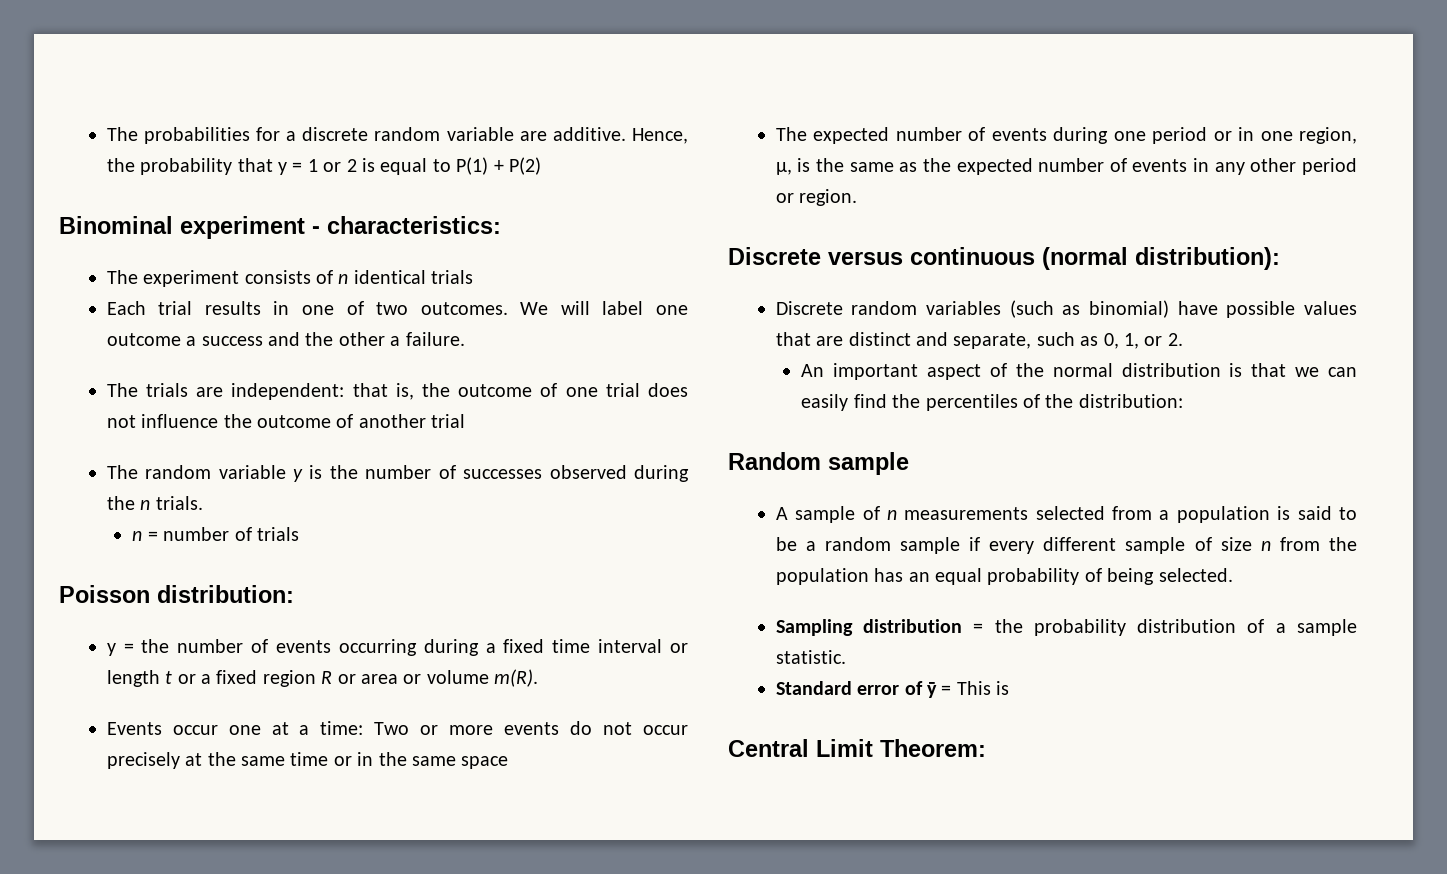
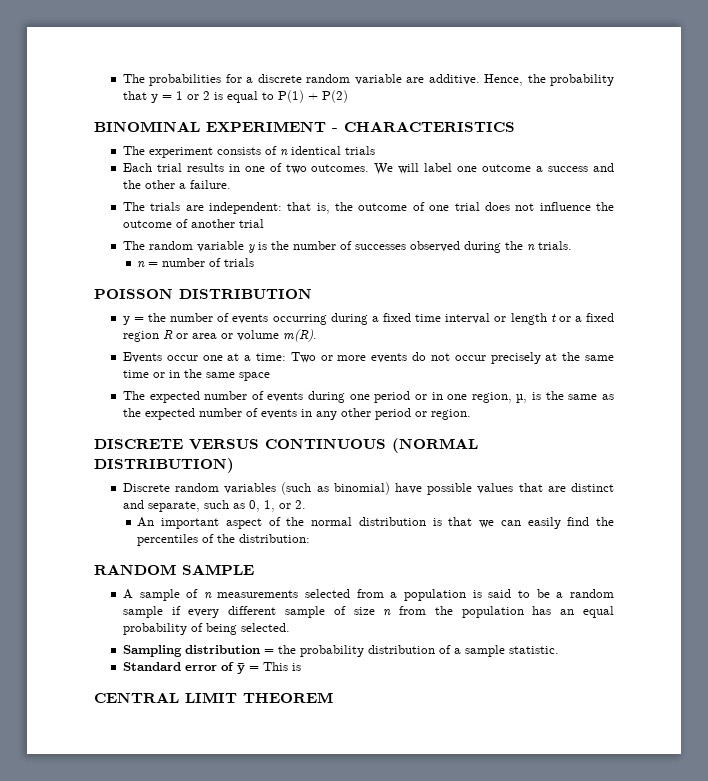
[59,216,501,239] Binominal experiment - characteristics: -> [94,121,515,132] BINOMINAL EXPERIMENT - CHARACTERISTICS
[59,585,294,603] Poisson distribution: -> [94,288,312,299] POISSON DISTRIBUTION
[728,247,1280,270] Discrete versus continuous (normal distribution): -> [94,438,478,453] [94,458,234,473] DISCRETE VERSUS CONTINUOUS (NORMAL DISTRIBUTION)
[728,452,909,475] Random sample -> [94,564,254,575] RANDOM SAMPLE
[728,739,986,757] Central Limit Theorem: -> [94,692,333,703] CENTRAL LIMIT THEOREM

